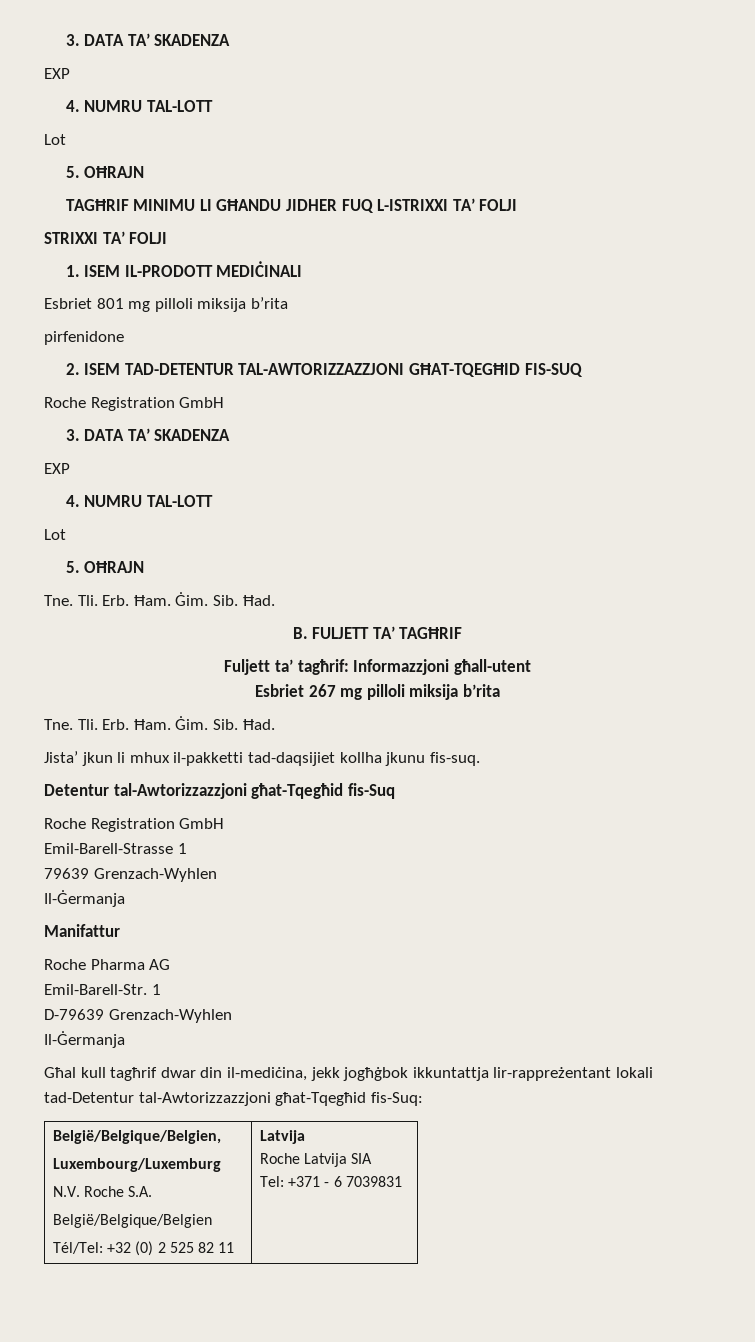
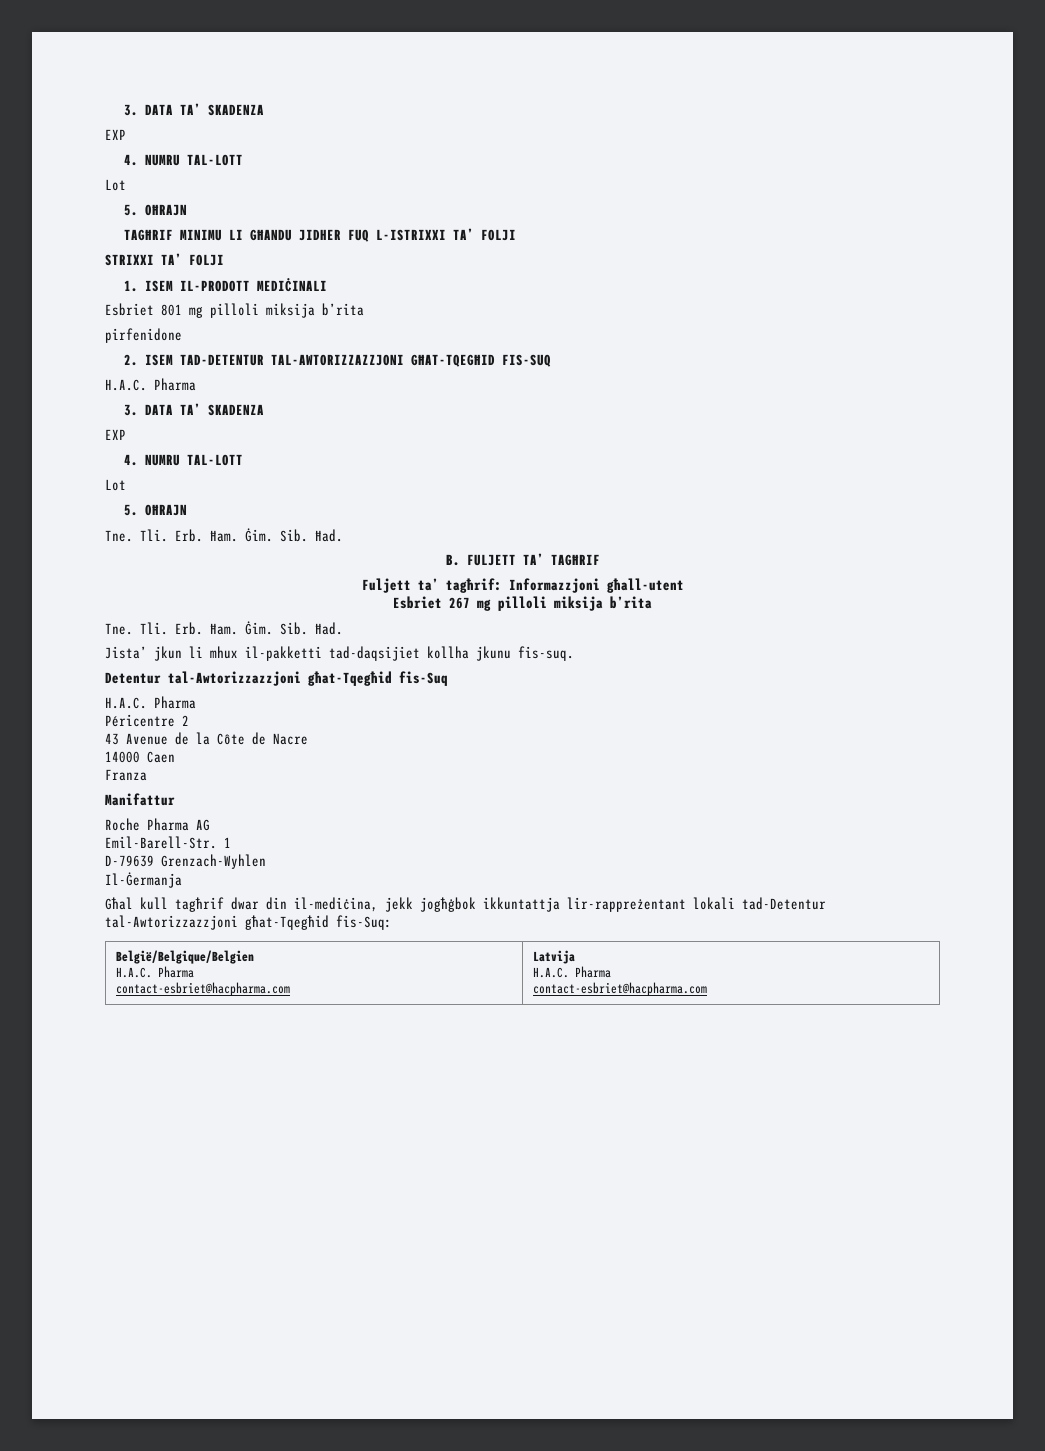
[44,397,225,411] Roche Registration GmbH -> [105,378,196,391] H.A.C. Pharma
[44,818,225,832] [44,843,187,854] [44,868,217,882] [44,890,125,907] Roche Registration GmbH // Emil-Barell-Strasse 1 // 79639 Grenzach-Wyhlen // Il-Ġermanja -> [105,696,196,709] [105,714,189,727] [105,732,308,745] [105,751,175,763] [105,769,147,781] H.A.C. Pharma // Péricentre 2 // 43 Avenue de la Côte de Nacre // 14000 Caen // Franza
[53,1130,222,1144] [53,1158,222,1172] [53,1186,153,1197] [53,1214,213,1228] [53,1241,235,1256] [260,1130,306,1144] [260,1153,373,1167] [260,1176,402,1187] België/Belgique/Belgien, // Luxembourg/Luxemburg // N.V. Roche S.A. // België/Belgique/Belgien // Tél/Tel: +32 (0) 2 525 82 11 | Latvija // Roche Latvija SIA // Tel: +371 - 6 7039831 -> [115,950,254,964] [115,966,194,978] [115,982,290,996] [532,950,575,964] [532,966,611,978] [532,982,707,996] België/Belgique/Belgien // H.A.C. Pharma // contact-esbriet@hacpharma.com | Latvija // H.A.C. Pharma // contact-esbriet@hacpharma.com

